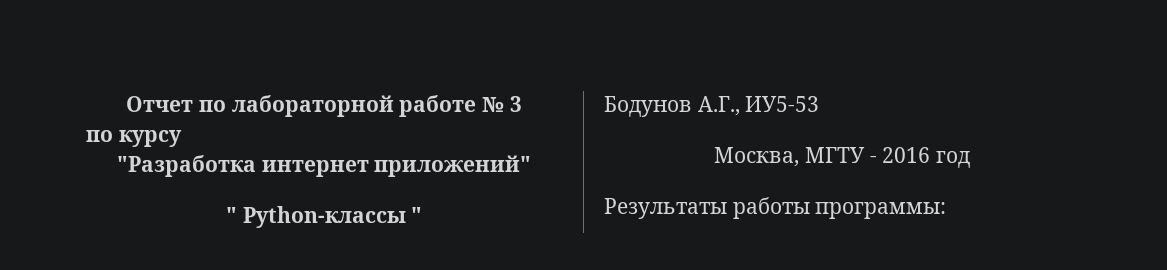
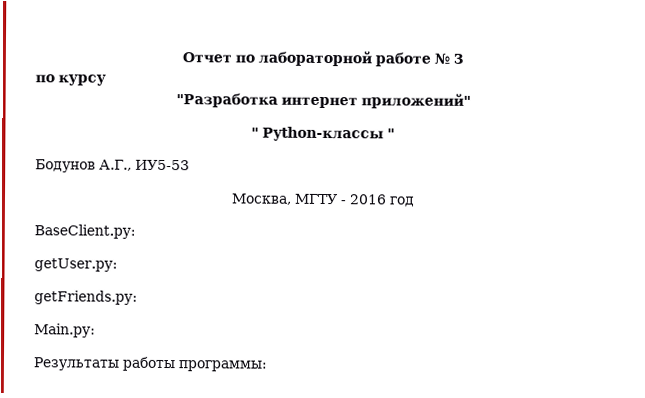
(970, 159) none -> [34,224,136,239] [34,258,118,272] [34,290,138,305] [34,323,96,338] // BaseClient.py: // getUser.py: // getFriends.py: // Main.py:

